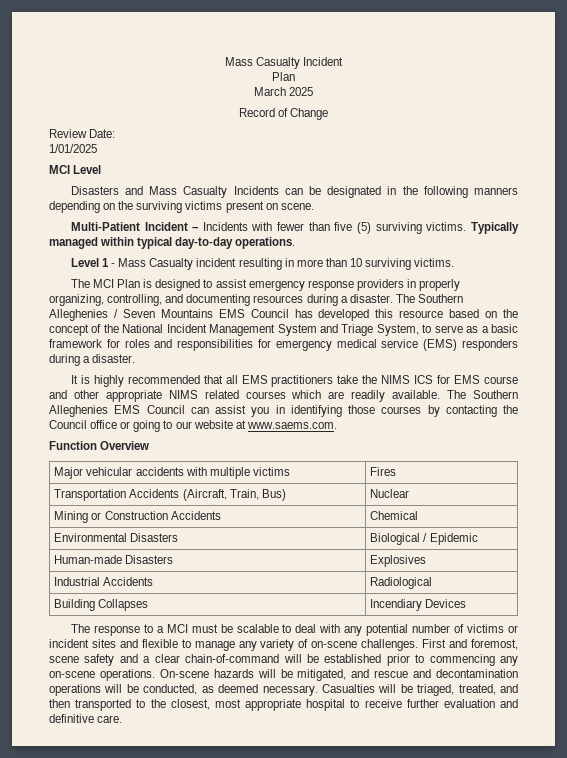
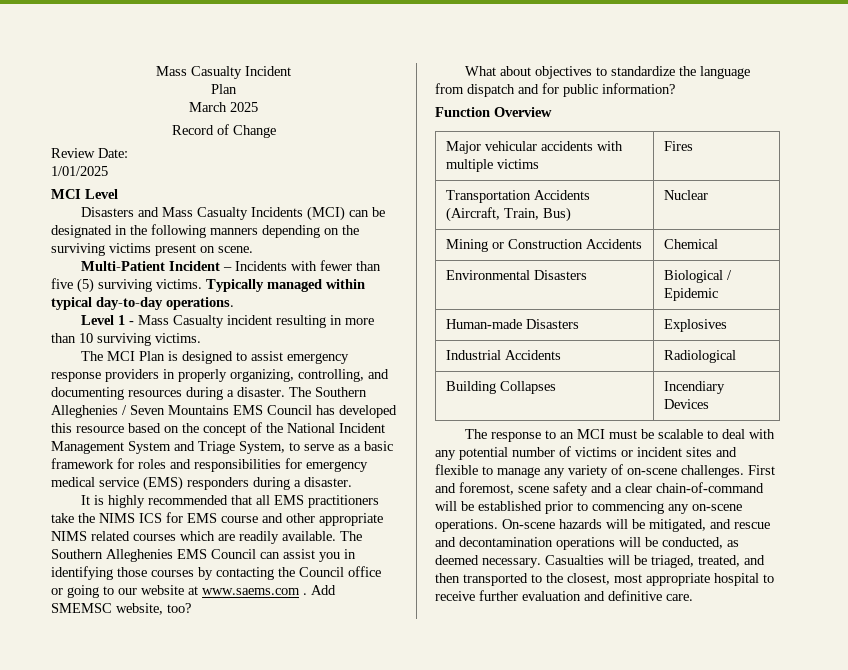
(279, 190) none -> [307,206,346,221] (MCI)
[246,422,337,429] www.saems.com. -> [202,585,336,595] [51,603,191,615] [465,66,751,79] [435,83,675,97] www.saems.com . Add SMEMSC website, too? // What about objectives to standardize the language from dispatch and for public information?
[156,626,164,633] a -> [560,432,575,439] an

